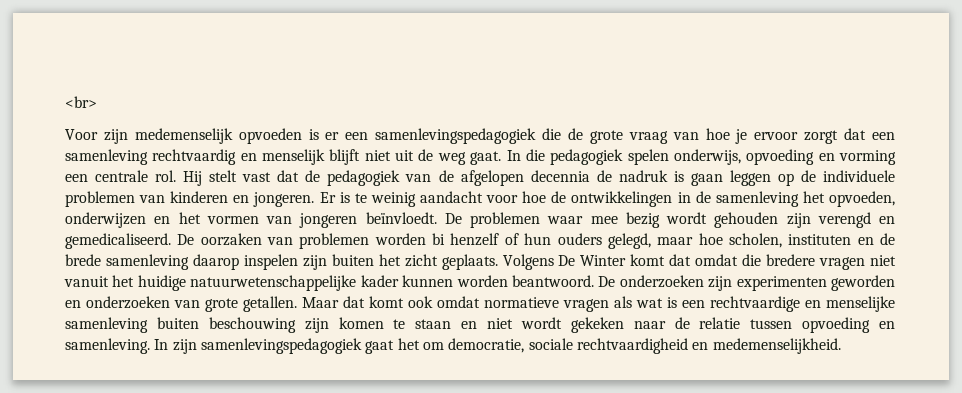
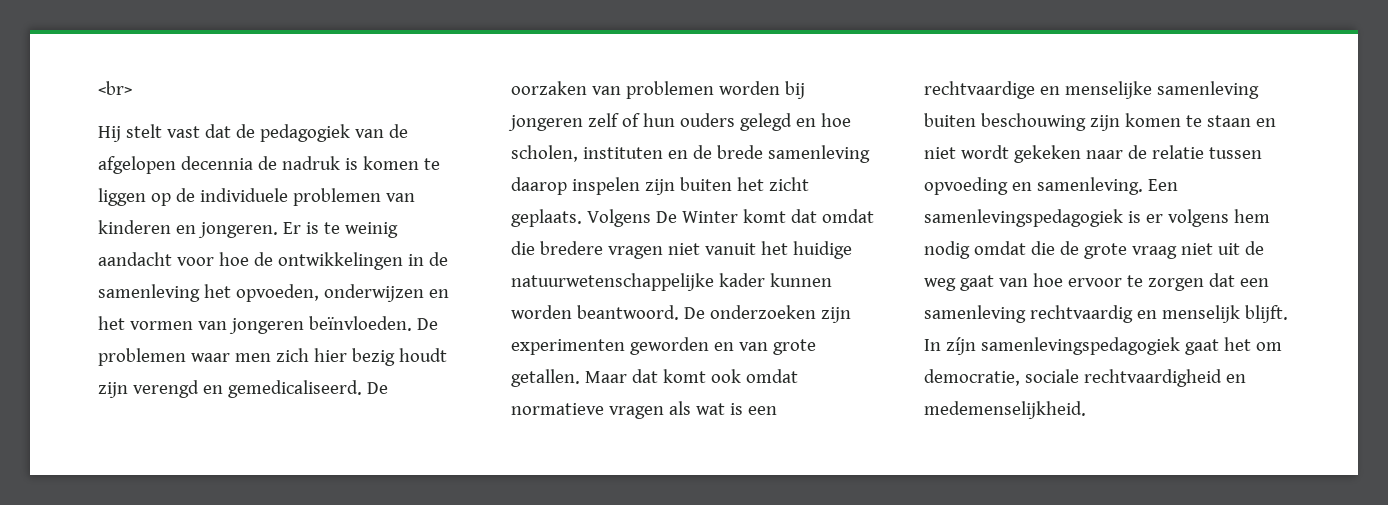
[65,128,896,144] [65,149,897,165] [65,170,177,182] Voor zijn medemenselijk opvoeden is er een samenlevingspedagogiek die de grote vraag van hoe je ervoor zorgt dat een samenleving rechtvaardig en menselijk blijft niet uit de weg gaat. In die pedagogiek spelen onderwijs, opvoeding en vorming een centrale rol. -> (132, 88) none
[690,170,771,186] gaan leggen -> [362,156,440,170] [98,188,146,206] komen te liggen
[365,212,437,224] beïnvloedt. -> [308,316,412,331] beïnvloeden.
[590,212,779,228] mee bezig wordt gehouden -> [234,348,447,366] men zich hier bezig houdt
[432,233,500,246] bi henzelf -> [784,81,805,99] [508,113,619,131] bij jongeren zelf
[607,233,694,249] gelegd, maar -> [739,113,816,131] gelegd en
[86,296,170,309] onderzoeken -> (734, 346) none
[154,339,197,354] In zijn -> [1147,179,1178,191] [924,209,1270,227] [924,241,1264,259] [924,273,1269,291] [924,305,1288,323] [924,337,976,355] Een samenlevingspedagogiek is er volgens hem nodig omdat die de grote vraag niet uit de weg gaat van hoe ervoor te zorgen dat een samenleving rechtvaardig en menselijk blijft. In zíjn

